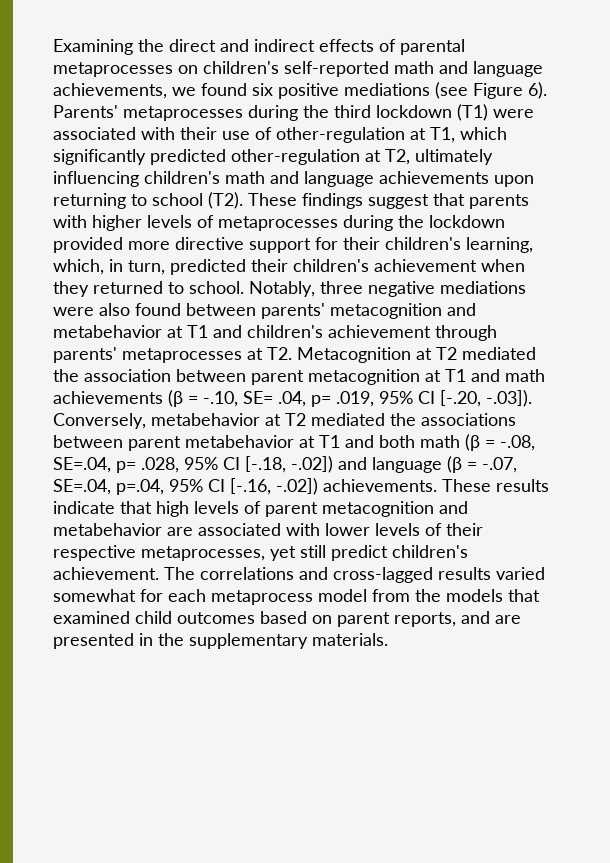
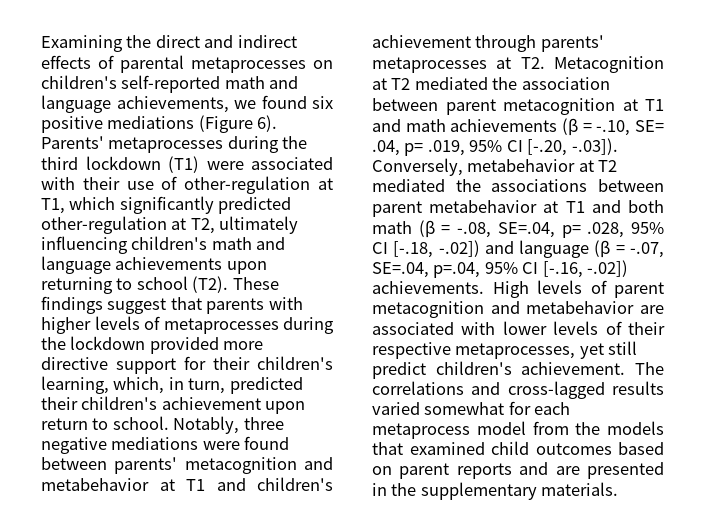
[435,82,523,99] (see Figure -> [198,115,253,133] (Figure
[481,259,525,272] [53,281,163,297] when they returned -> [265,401,306,414] [41,418,88,430] upon return
[99,303,130,316] also -> (240, 445) none
[442,479,549,492] [53,501,189,517] These results indicate that high -> [492,281,529,298] High
[394,612,456,627] reports, -> [456,463,512,479] reports

